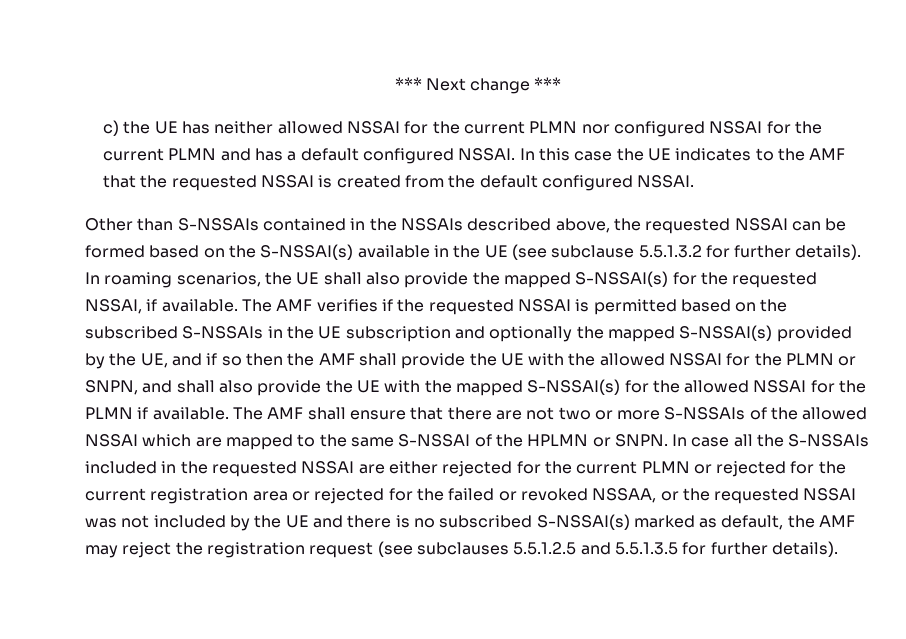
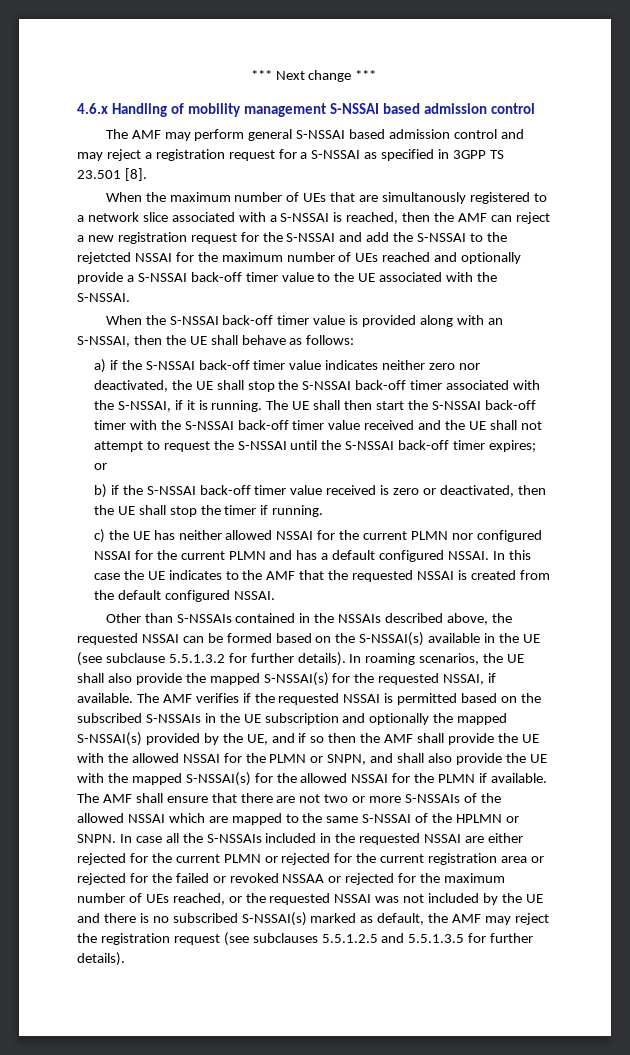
(562, 83) none -> [77,103,536,117] [105,129,524,141] [77,149,504,161] [77,168,147,181] [105,192,547,204] [77,212,550,224] [77,232,507,244] [77,252,522,264] [77,272,498,284] [77,293,130,302] [105,315,503,327] [77,335,355,347] [93,359,481,373] [93,380,541,392] [93,400,536,412] [93,420,542,430] [93,440,537,452] [93,463,107,470] [93,484,546,498] [93,505,324,517] // 4.6.x Handling of mobility management S-NSSAI based admission control // The AMF may perform general S-NSSAI based admission control and may reject a registration request for a S-NSSAI as specified in 3GPP TS 23.501 [8]. // When the maximum number of UEs that are simultanously registered to a network slice associated with a S-NSSAI is reached, then the AMF can reject a new registration request for the S-NSSAI and add the S-NSSAI to the rejetcted NSSAI for the maximum number of UEs reached and optionally provide a S-NSSAI back-off timer value to the UE associated with the S-NSSAI. // When the S-NSSAI back-off timer value is provided along with an S-NSSAI, then the UE shall behave as follows: // a) if the S-NSSAI back-off timer value indicates neither zero nor deactivated, the UE shall stop the S-NSSAI back-off timer associated with the S-NSSAI, if it is running. The UE shall then start the S-NSSAI back-off timer with the S-NSSAI back-off timer value received and the UE shall not attempt to request the S-NSSAI until the S-NSSAI back-off timer expires; or // b) if the S-NSSAI back-off timer value received is zero or deactivated, then the UE shall stop the timer if running.
[592,488,657,503] NSSAA, -> [282,873,506,885] [77,893,225,905] NSSAA or rejected for the maximum number of UEs reached,

